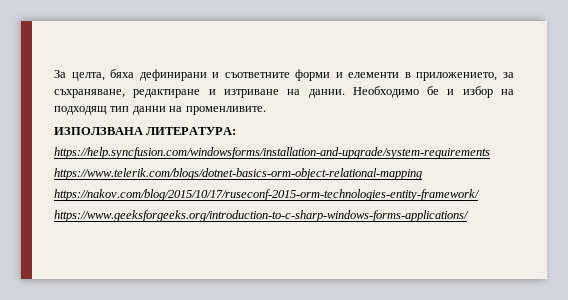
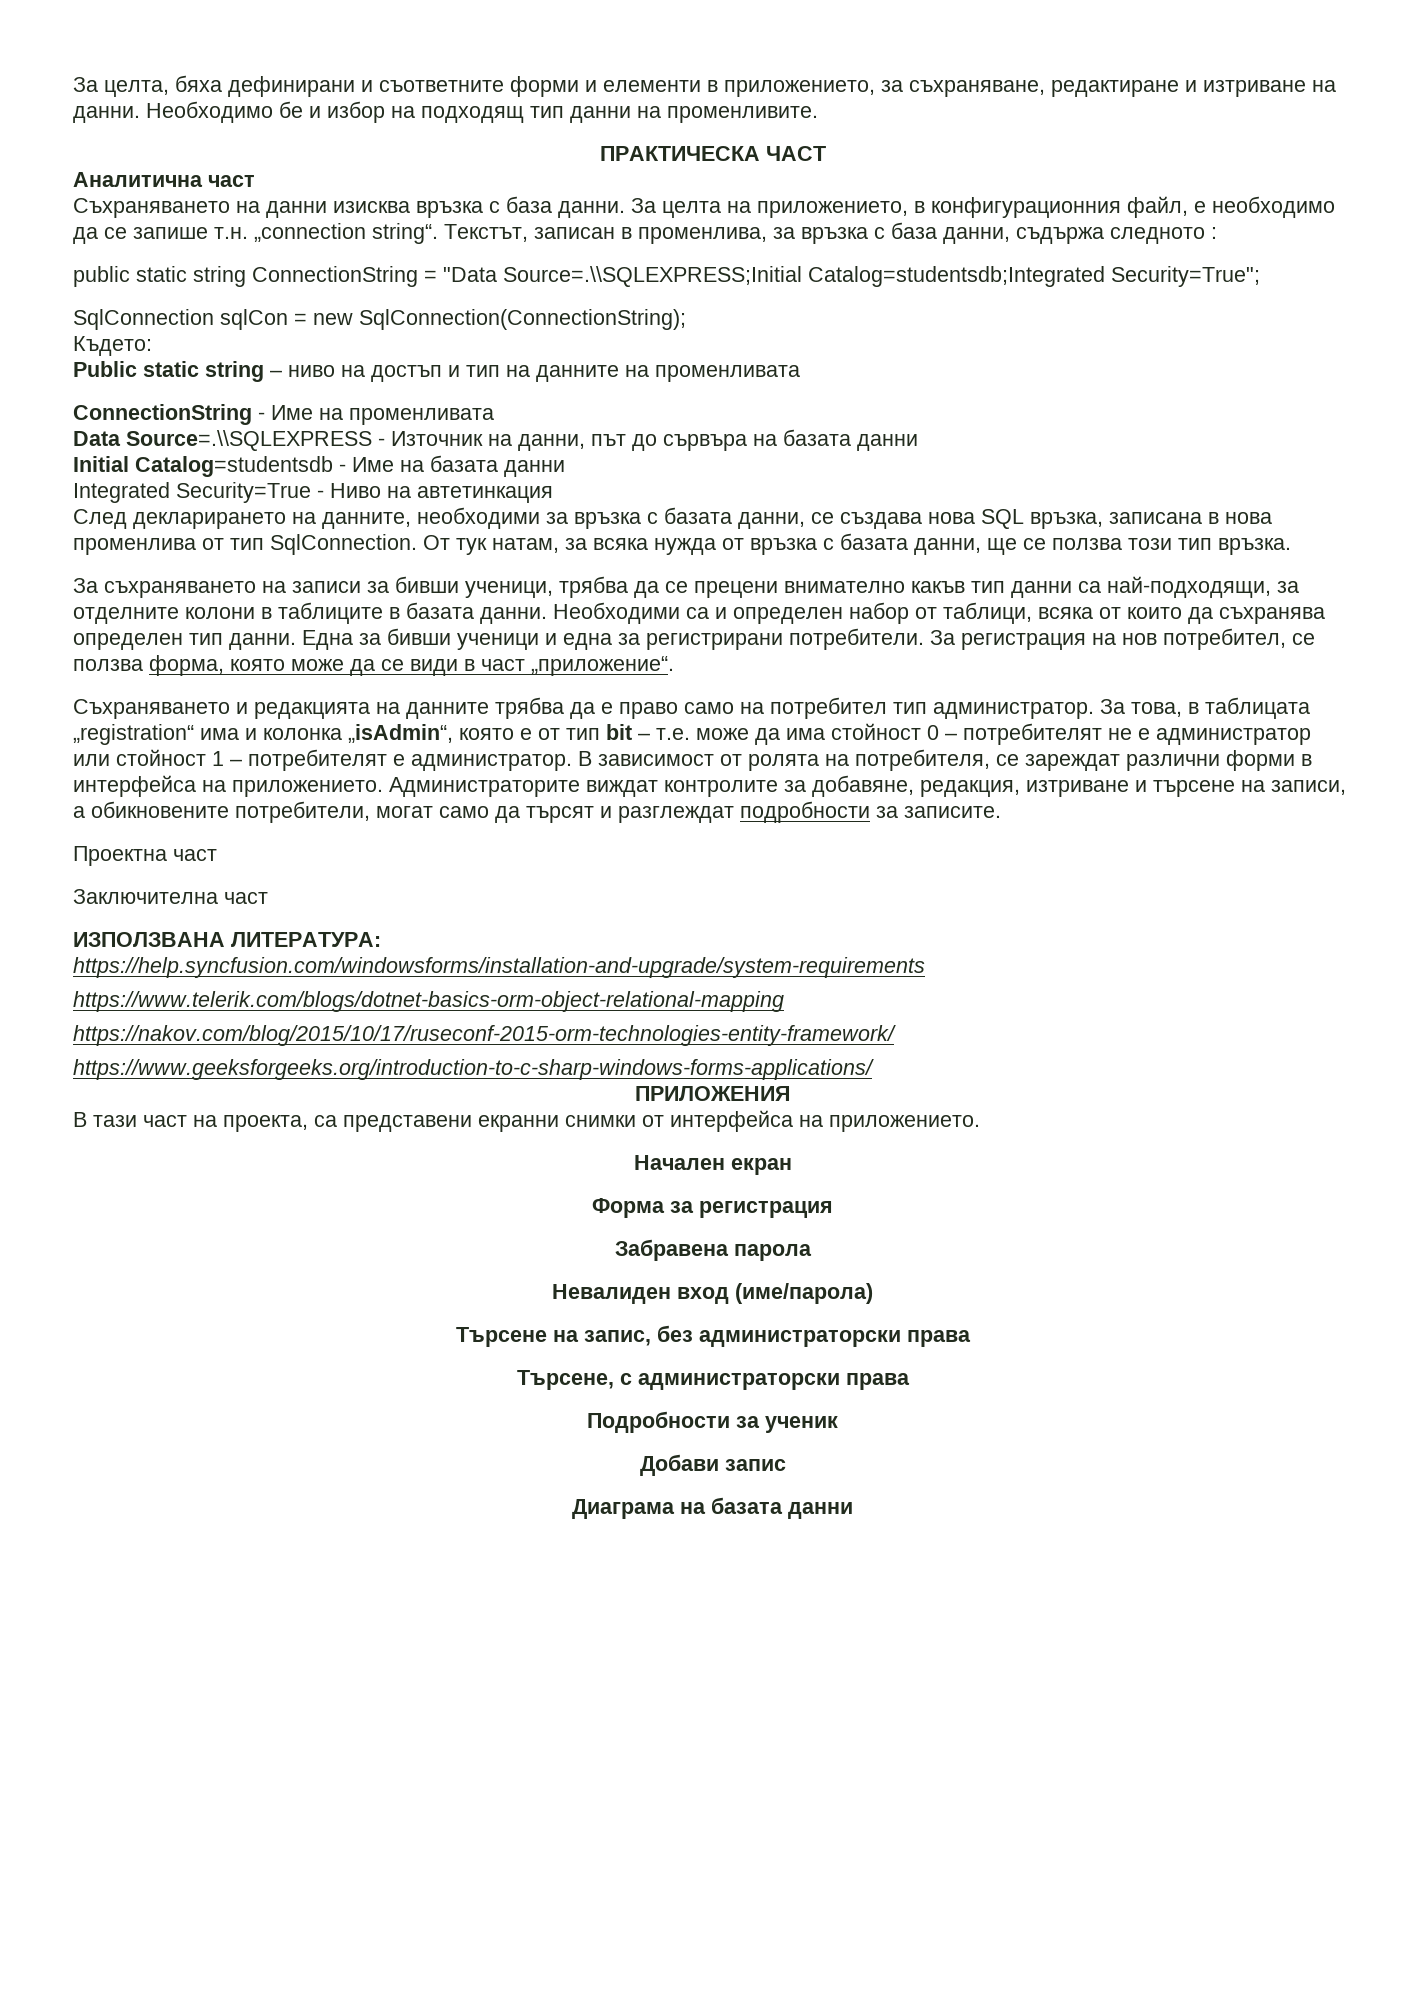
(266, 110) none -> [599,146,826,161] [73,172,255,187] [73,196,1335,218] [73,222,1217,244] [73,266,1260,287] [73,309,686,330] [73,336,152,356] [73,361,800,382] [73,404,494,425] [73,429,918,451] [73,455,565,477] [73,482,553,503] [73,507,1272,529] [73,533,1291,555] [73,576,1299,598] [73,602,1325,624] [73,628,1315,650] [73,655,674,676] [73,697,1310,719] [73,723,1311,745] [73,749,1312,771] [73,775,1346,797] [73,801,1001,823] [73,846,217,866] [73,889,268,904] // ПРАКТИЧЕСКА ЧАСТ // Аналитична част // Съхраняването на данни изисква връзка с база данни. За целта на приложението, в конфигурационния файл, е необходимо да се запише т.н. „connection string“. Текстът, записан в променлива, за връзка с база данни, съдържа следното : // public static string ConnectionString = "Data Source=.\\SQLEXPRESS;Initial Catalog=studentsdb;Integrated Security=True"; // SqlConnection sqlCon = new SqlConnection(ConnectionString); // Където: // Public static string – ниво на достъп и тип на данните на променливата // ConnectionString - Име на променливата // Data Source=.\\SQLEXPRESS - Източник на данни, път до сървъра на базата данни // Initial Catalog=studentsdb - Име на базата данни // Integrated Security=True - Ниво на автетинкация // След декларирането на данните, необходими за връзка с базата данни, се създава нова SQL връзка, записана в нова променлива от тип SqlConnection. От тук натам, за всяка нужда от връзка с базата данни, ще се ползва този тип връзка. // За съхраняването на записи за бивши ученици, трябва да се прецени внимателно какъв тип данни са най-подходящи, за отделните колони в таблиците в базата данни. Необходими са и определен набор от таблици, всяка от които да съхранява определен тип данни. Една за бивши ученици и една за регистрирани потребители. За регистрация на нов потребител, се ползва форма, която може да се види в част „приложение“. // Съхраняването и редакцията на данните трябва да е право само на потребител тип администратор. За това, в таблицата „registration“ има и колонка „isAdmin“, която е от тип bit – т.е. може да има стойност 0 – потребителят не е администратор или стойност 1 – потребителят е администратор. В зависимост от ролята на потребителя, се зареждат различни форми в интерфейса на приложението. Администраторите виждат контролите за добавяне, редакция, изтриване и търсене на записи, а обикновените потребители, могат само да търсят и разглеждат подробности за записите. // Проектна част // Заключителна част
(469, 216) none -> [635,1086,790,1101] [73,1110,980,1132] [633,1155,792,1175] [592,1198,833,1218] [614,1239,812,1261] [552,1283,873,1304] [455,1325,971,1347] [516,1370,910,1390] [587,1411,838,1433] [639,1454,786,1476] [572,1497,853,1519] // ПРИЛОЖЕНИЯ // В тази част на проекта, са представени екранни снимки от интерфейса на приложението. // Начален екран // Форма за регистрация // Забравена парола // Невалиден вход (име/парола) // Търсене на запис, без администраторски права // Търсене, с администраторски права // Подробности за ученик // Добави запис // Диаграма на базата данни

